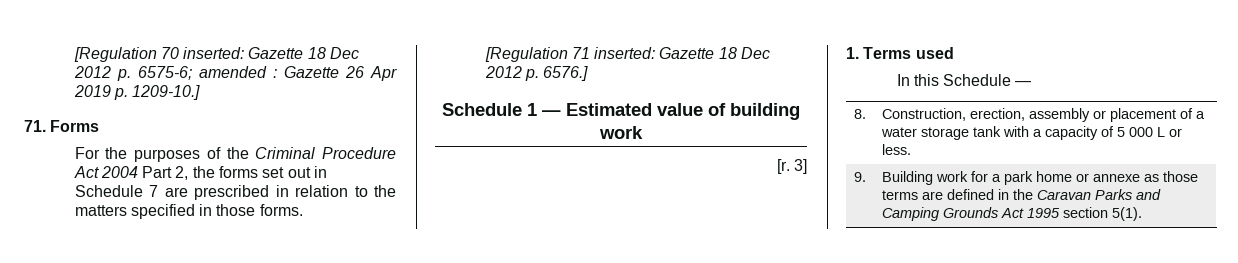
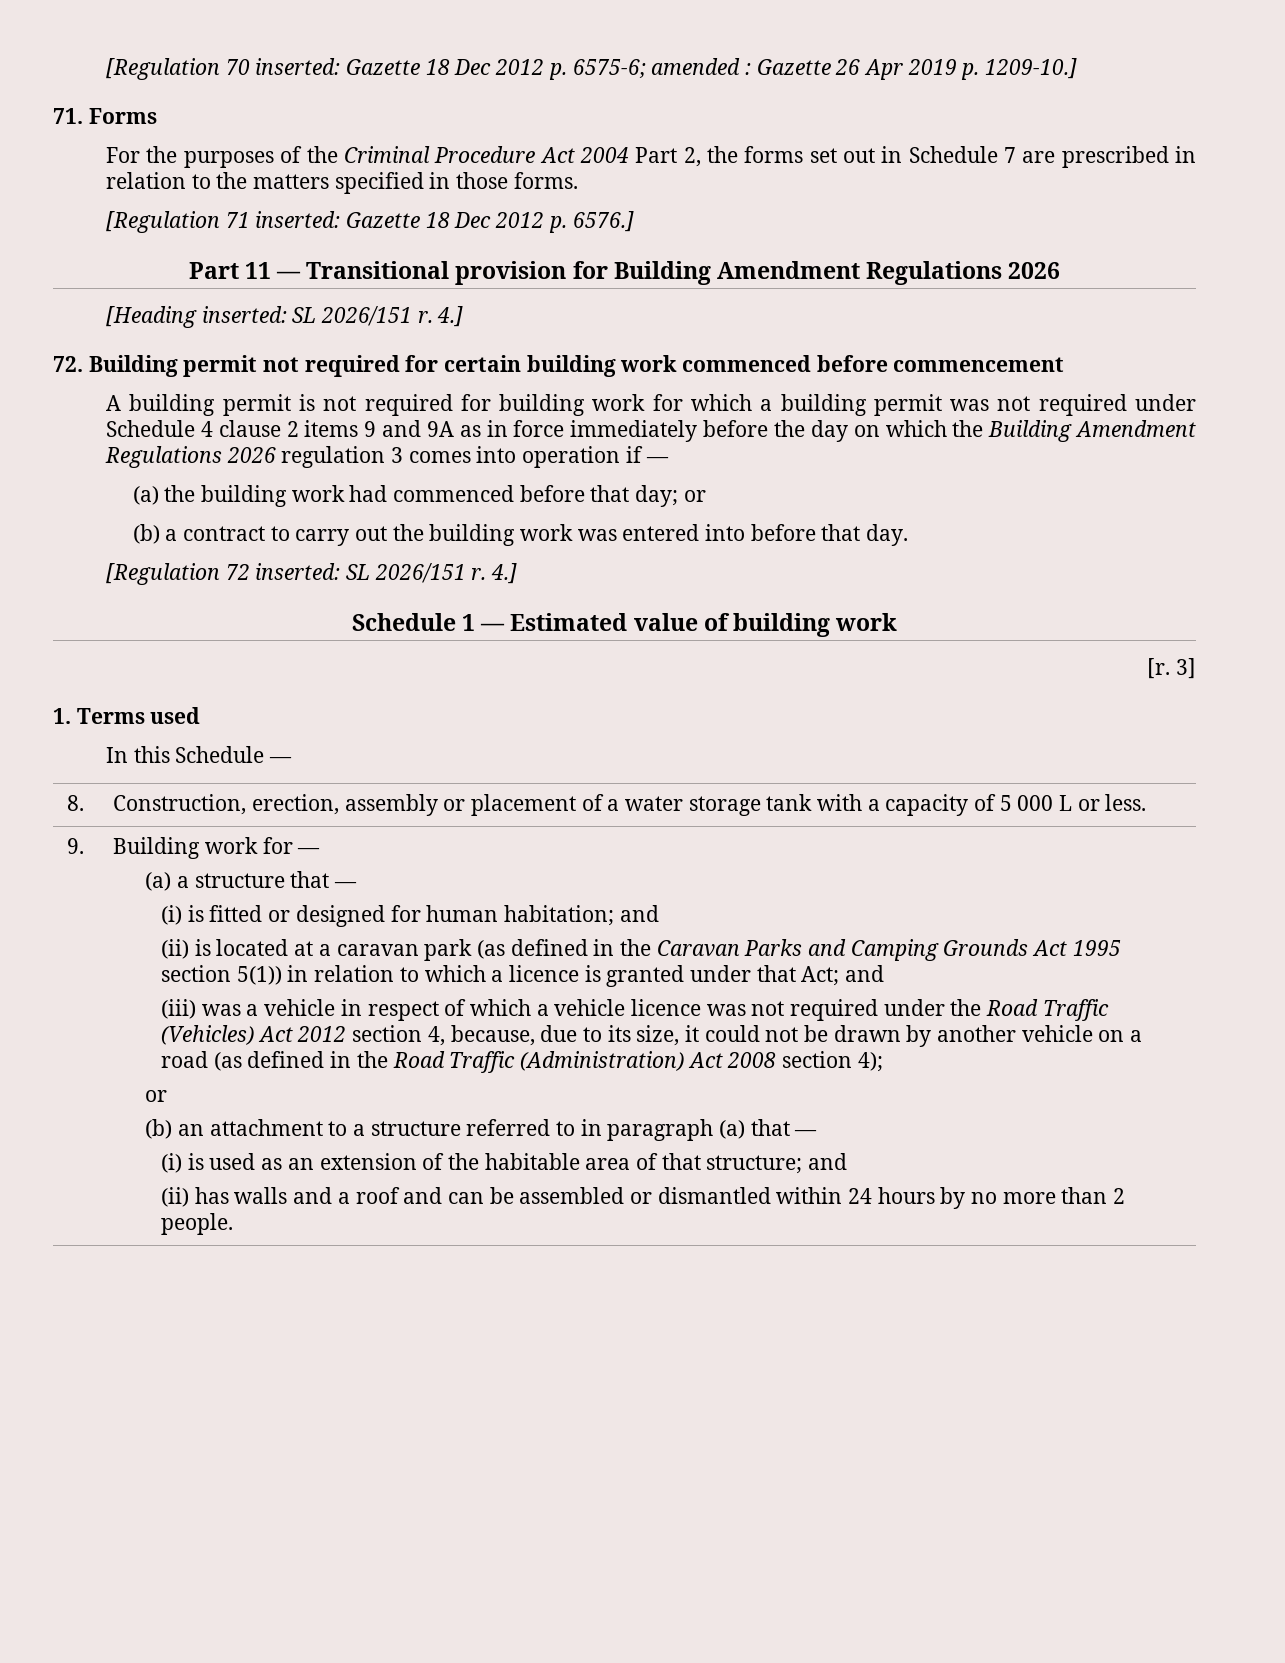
(589, 73) none -> [188,261,1061,285] [106,306,464,328] [53,355,1065,377] [106,394,1196,416] [106,420,1196,442] [105,446,669,468] [132,485,706,507] [132,524,909,546] [106,563,518,585] // Part 11 — Transitional provision for Building Amendment Regulations 2026 // [Heading inserted: SL 2026/151 r. 4.] // 72. Building permit not required for certain building work commenced before commencement // A building permit is not required for building work for which a building permit was not required under Schedule 4 clause 2 items 9 and 9A as in force immediately before the day on which the Building Amendment Regulations 2026 regulation 3 comes into operation if — // (a) the building work had commenced before that day; or // (b) a contract to carry out the building work was entered into before that day. // [Regulation 72 inserted: SL 2026/151 r. 4.]
[991,171,1198,185] [881,190,943,200] a park home or annexe as those terms are -> [297,848,321,854] [145,871,357,891] [161,905,659,927] [161,939,505,961] — // (a) a structure that — // (i) is fitted or designed for human habitation; and // (ii) is located at a caravan park (as
[1111,207,1142,221] 5(1). -> [236,965,884,987] [161,999,1109,1021] [161,1025,1142,1047] [161,1051,883,1073] [145,1090,168,1102] [145,1119,818,1141] [161,1153,847,1174] [161,1187,1125,1209] [161,1213,234,1235] 5(1)) in relation to which a licence is granted under that Act; and // (iii) was a vehicle in respect of which a vehicle licence was not required under the Road Traffic (Vehicles) Act 2012 section 4, because, due to its size, it could not be drawn by another vehicle on a road (as defined in the Road Traffic (Administration) Act 2008 section 4); // or // (b) an attachment to a structure referred to in paragraph (a) that — // (i) is used as an extension of the habitable area of that structure; and // (ii) has walls and a roof and can be assembled or dismantled within 24 hours by no more than 2 people.

